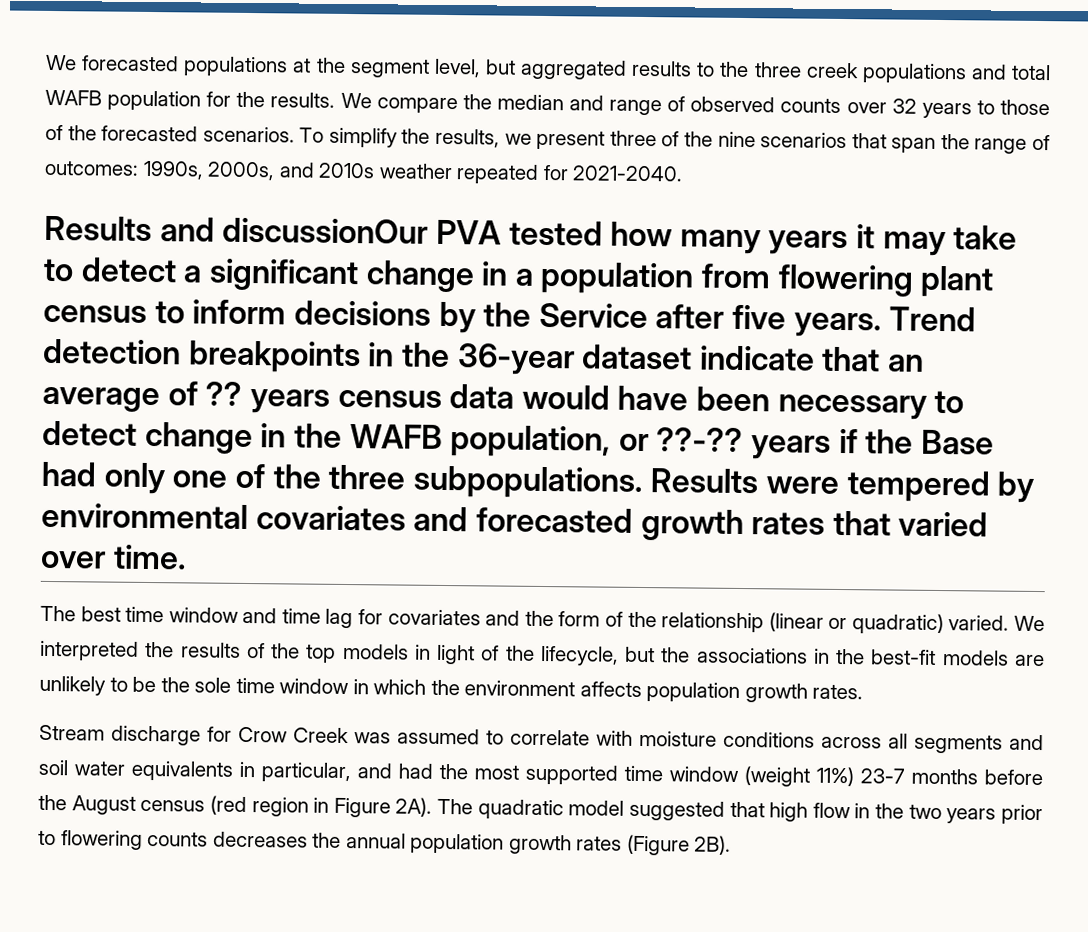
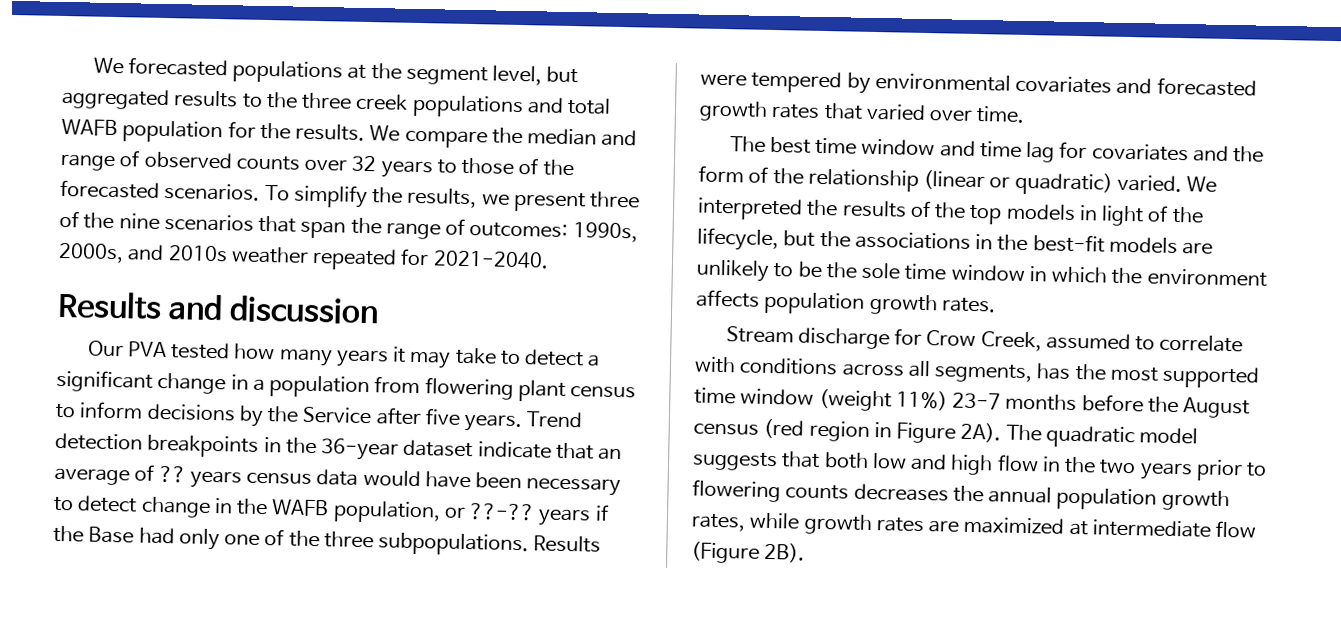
[222,217,429,244] discussionOur -> [229,295,380,325] [87,340,124,357] discussion // Our
[293,727,391,744] Creek was -> [980,331,1042,352] Creek,
[639,730,717,747] moisture -> (736, 365) none
[914,734,1044,754] [38,759,433,783] segments and soil water equivalents in particular, and had -> [934,363,1072,384] segments, has
[628,800,765,821] suggested that -> [692,451,948,472] suggests that both low and
[576,836,623,851] rates -> [691,512,1258,538] rates, while growth rates are maximized at intermediate flow

